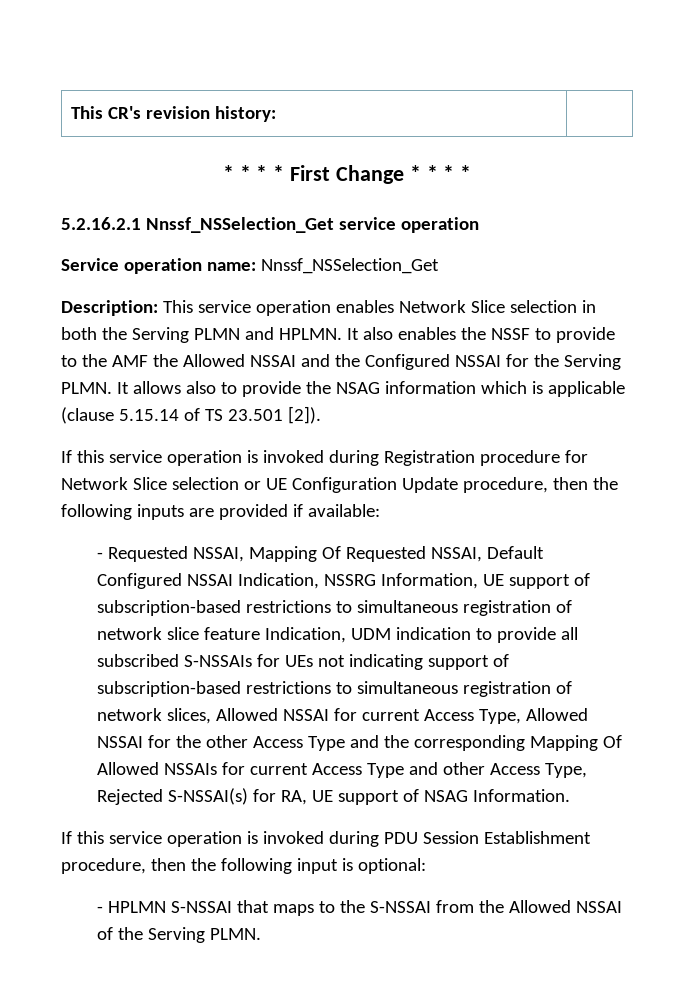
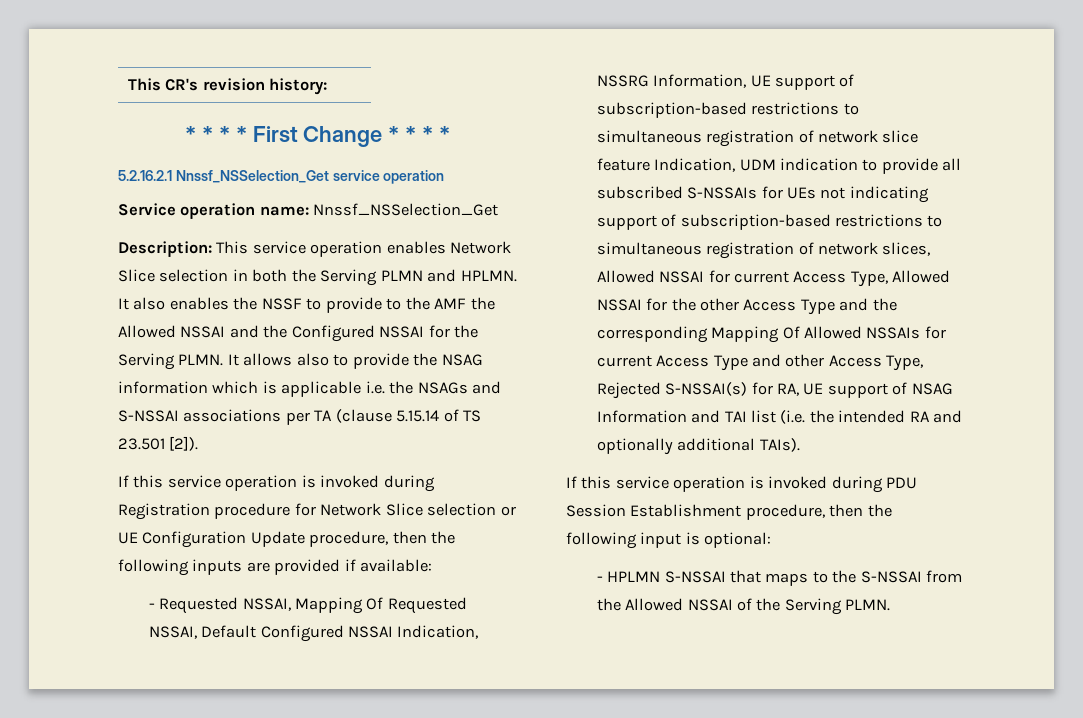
(625, 389) none -> [365,381,502,394] [118,409,333,425] i.e. the NSAGs and S-NSSAI associations per TA
[473,789,571,802] Information. -> [596,410,963,424] [596,438,800,455] Information and TAI list (i.e. the intended RA and optionally additional TAIs).

